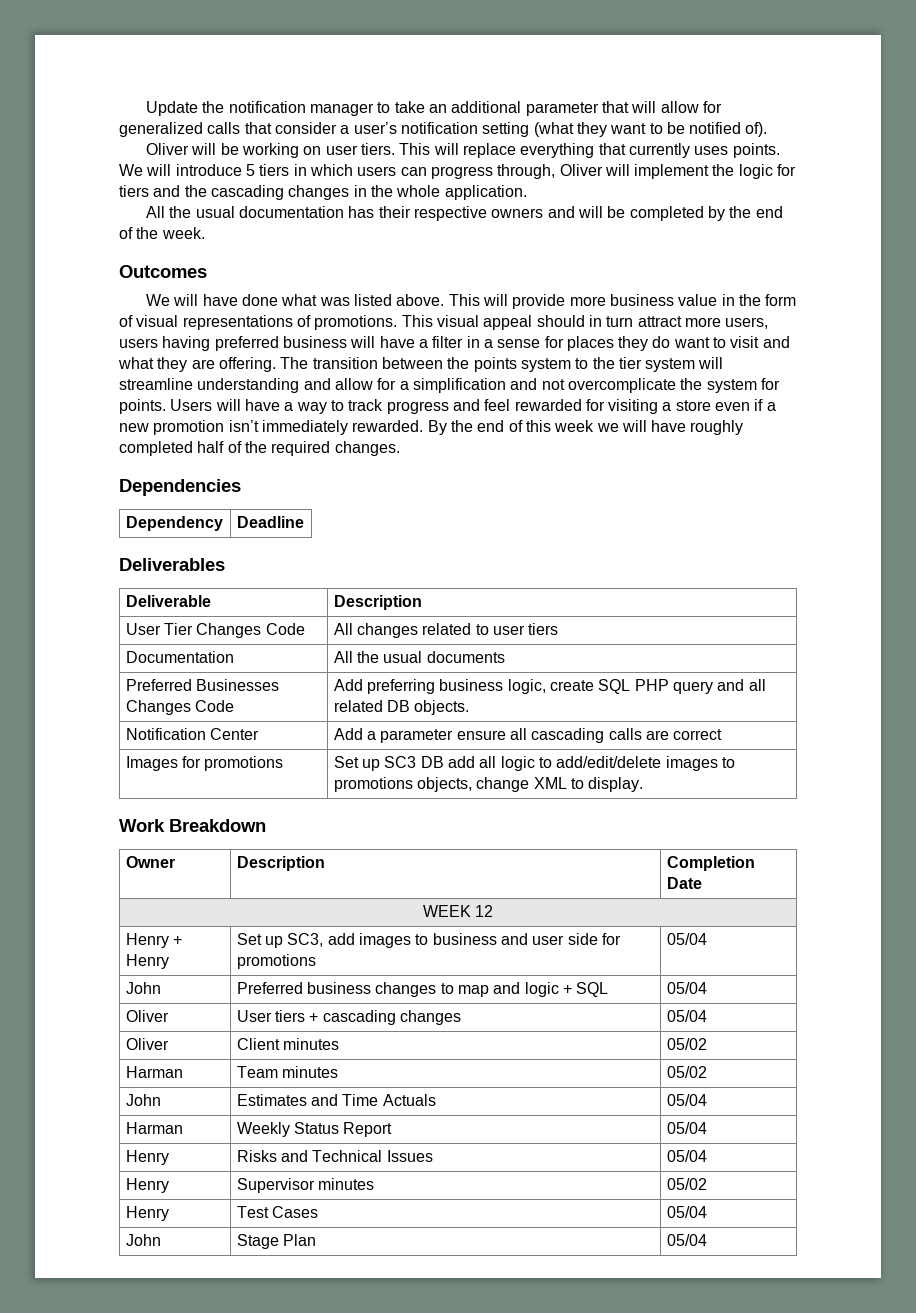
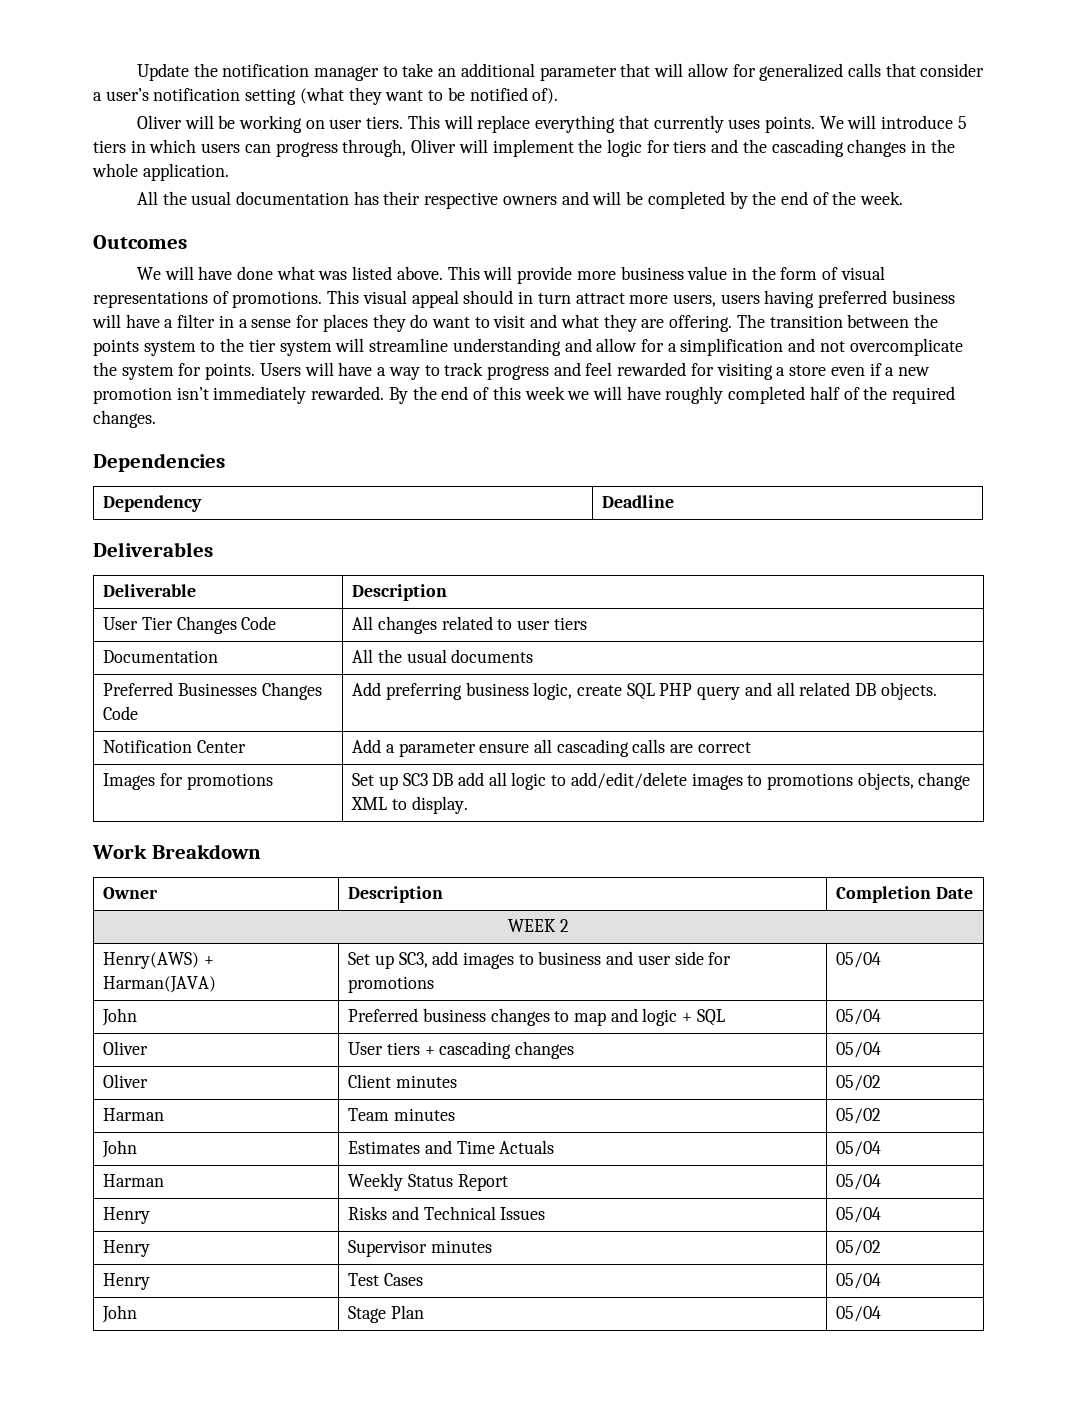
[475,905,494,917] [125,933,183,948] [125,954,169,969] 12 // Henry + Henry -> [559,919,569,932] [103,952,214,969] [103,976,217,993] 2 // Henry(AWS) + Harman(JAVA)

